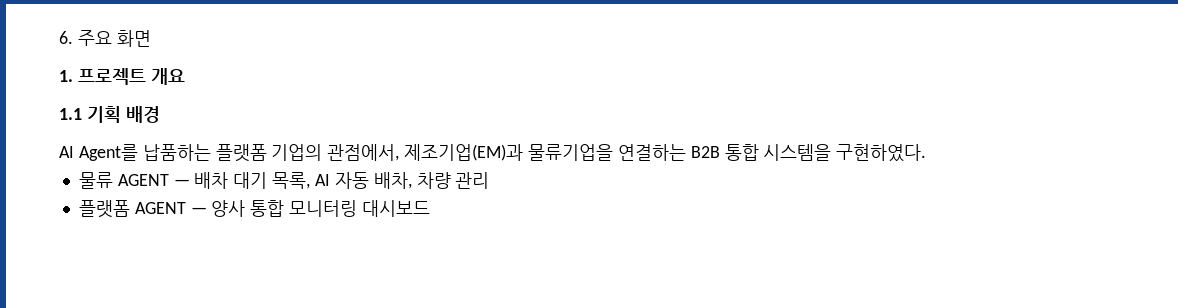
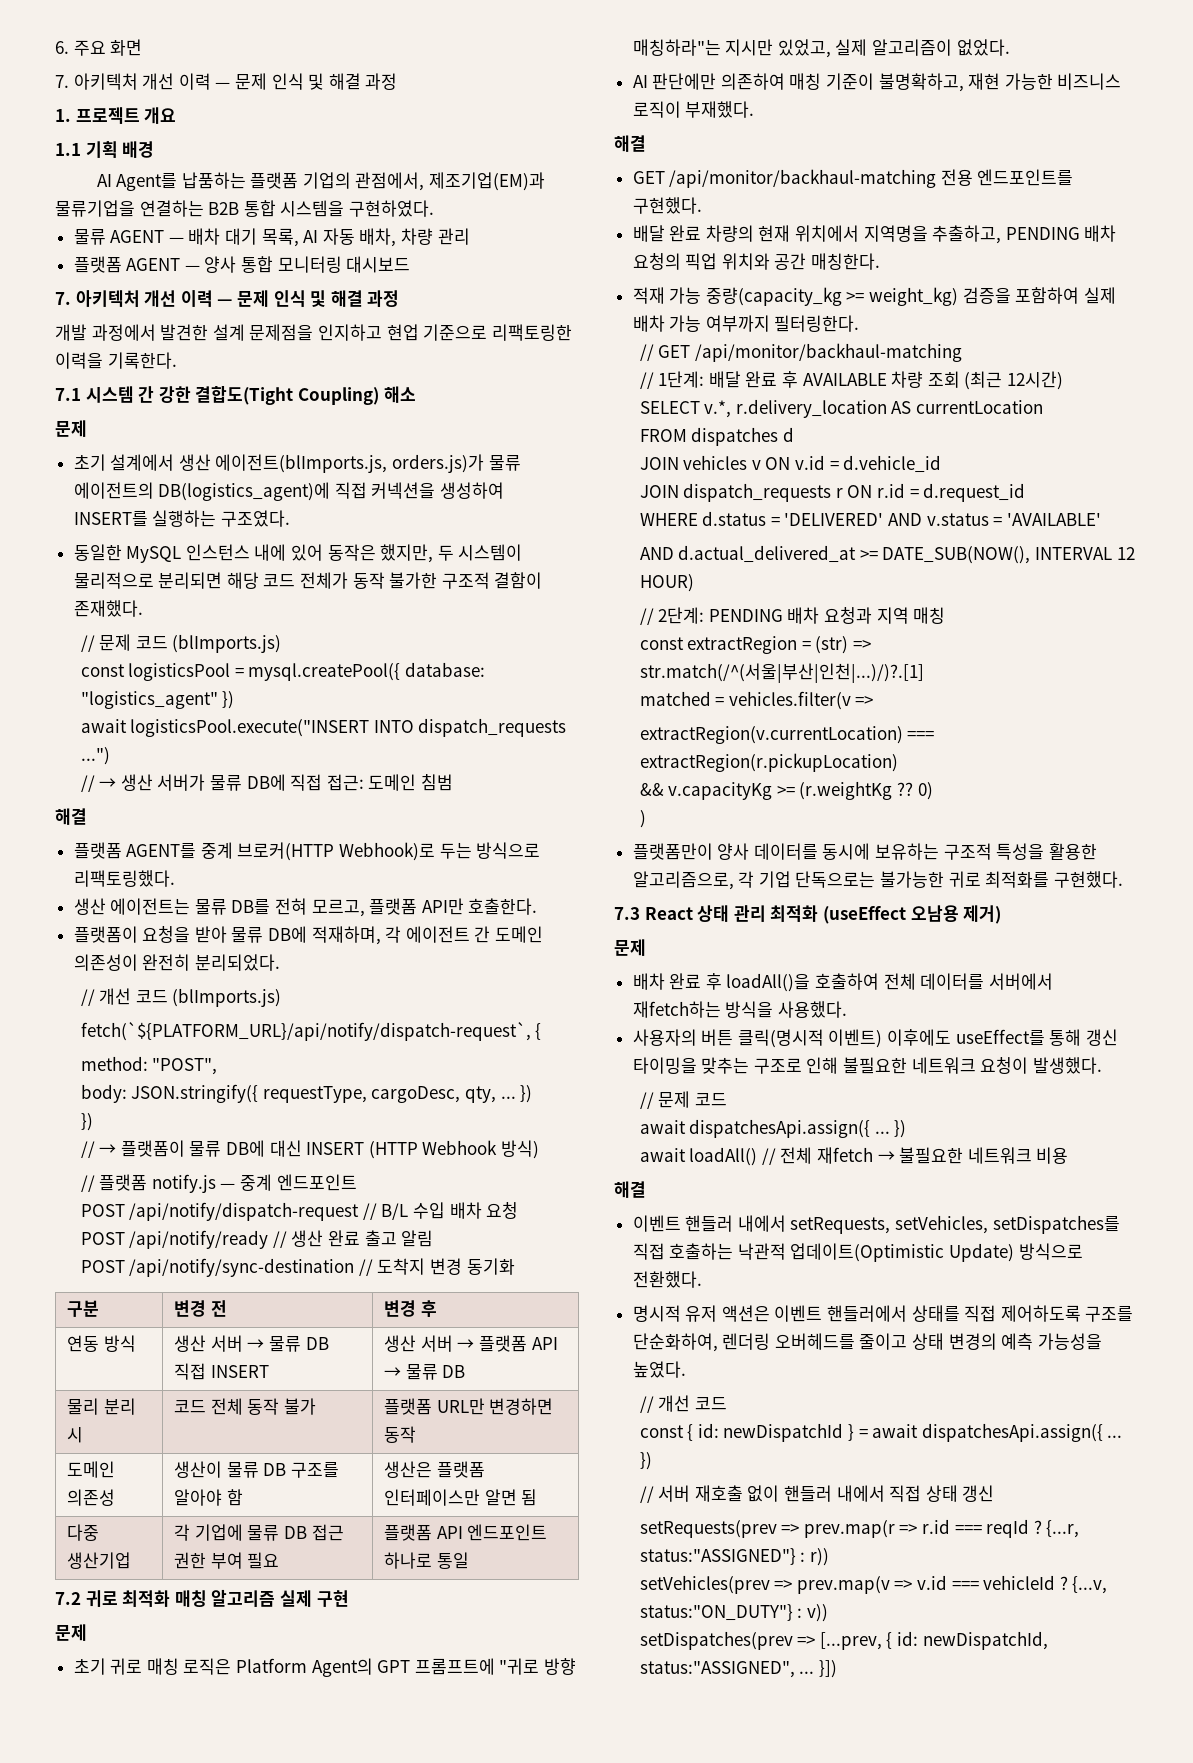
(151, 38) none -> [55,73,398,90] // 7. 아키텍처 개선 이력 — 문제 인식 및 해결 과정
(430, 208) none -> [55,290,400,307] [55,324,572,341] [55,352,177,369] [55,386,416,405] [55,420,87,437] [73,454,521,473] [73,482,505,501] [73,510,290,527] [73,544,523,563] [73,572,543,589] [73,600,143,617] [80,634,282,653] [80,662,486,681] [80,691,235,709] [80,718,567,737] [80,747,110,765] [80,774,453,792] [55,808,87,825] [73,842,541,861] [73,870,175,887] [73,898,538,917] [73,926,544,945] [73,954,280,971] [80,988,282,1007] [80,1022,542,1041] [80,1056,218,1075] [80,1084,533,1103] [80,1113,93,1131] [80,1140,539,1159] [80,1174,357,1193] [80,1202,519,1221] [80,1230,434,1249] [80,1258,515,1277] [67,1300,100,1317] [174,1300,227,1317] [384,1300,437,1317] [67,1335,136,1352] [174,1335,329,1352] [174,1363,269,1380] [384,1335,558,1352] [384,1364,466,1380] [67,1398,136,1415] [67,1427,84,1443] [174,1398,316,1415] [384,1398,554,1415] [384,1426,417,1443] [67,1461,116,1478] [67,1489,116,1506] [174,1461,339,1478] [174,1489,243,1506] [384,1461,485,1478] [384,1489,538,1506] [67,1524,100,1541] [67,1552,132,1569] [174,1524,344,1541] [174,1552,280,1569] [384,1524,548,1541] [384,1552,469,1569] [55,1589,349,1607] [55,1624,87,1641] [73,1658,577,1677] [632,39,1010,58] [632,73,1122,92] [632,101,755,118] [614,135,646,152] [632,169,1074,188] [632,197,702,214] [632,225,1117,244] [632,253,881,270] [632,287,1116,306] [632,315,860,332] [639,343,962,362] [639,371,1063,390] [639,399,1044,418] [639,427,794,446] [639,455,942,473] [639,483,1026,502] [639,511,1101,526] [639,545,1135,564] [639,574,694,592] [639,607,946,625] [639,636,872,654] [639,663,924,683] [639,691,874,710] [639,726,935,744] [639,753,898,772] [639,781,933,800] [639,810,646,828] [632,843,1097,860] [632,871,1123,890] [614,905,1002,924] [614,939,646,956] [632,973,1053,992] [632,1001,847,1018] [632,1029,1118,1048] [632,1057,1102,1074] [639,1091,727,1109] [639,1119,907,1138] [639,1147,1069,1166] [614,1181,646,1198] [632,1215,1120,1234] [632,1243,1083,1262] [632,1271,702,1288] [632,1305,1134,1322] [632,1333,1102,1352] [632,1361,686,1378] [639,1395,727,1413] [639,1423,1123,1442] [639,1452,652,1470] [639,1485,995,1503] [639,1519,1080,1538] [639,1548,829,1566] [639,1575,1108,1594] [639,1604,828,1622] [639,1631,1048,1650] [639,1660,837,1678] // 7. 아키텍처 개선 이력 — 문제 인식 및 해결 과정 // 개발 과정에서 발견한 설계 문제점을 인지하고 현업 기준으로 리팩토링한 이력을 기록한다. // 7.1 시스템 간 강한 결합도(Tight Coupling) 해소 // 문제 // 초기 설계에서 생산 에이전트(blImports.js, orders.js)가 물류 에이전트의 DB(logistics_agent)에 직접 커넥션을 생성하여 INSERT를 실행하는 구조였다. // 동일한 MySQL 인스턴스 내에 있어 동작은 했지만, 두 시스템이 물리적으로 분리되면 해당 코드 전체가 동작 불가한 구조적 결함이 존재했다. // // 문제 코드 (blImports.js) // const logisticsPool = mysql.createPool({ database: "logistics_agent" }) // await logisticsPool.execute("INSERT INTO dispatch_requests ...") // // → 생산 서버가 물류 DB에 직접 접근: 도메인 침범 // 해결 // 플랫폼 AGENT를 중계 브로커(HTTP Webhook)로 두는 방식으로 리팩토링했다. // 생산 에이전트는 물류 DB를 전혀 모르고, 플랫폼 API만 호출한다. // 플랫폼이 요청을 받아 물류 DB에 적재하며, 각 에이전트 간 도메인 의존성이 완전히 분리되었다. // // 개선 코드 (blImports.js) // fetch(`${PLATFORM_URL}/api/notify/dispatch-request`, { // method: "POST", // body: JSON.stringify({ requestType, cargoDesc, qty, ... }) // }) // // → 플랫폼이 물류 DB에 대신 INSERT (HTTP Webhook 방식) // // 플랫폼 notify.js — 중계 엔드포인트 // POST /api/notify/dispatch-request // B/L 수입 배차 요청 // POST /api/notify/ready // 생산 완료 출고 알림 // POST /api/notify/sync-destination // 도착지 변경 동기화 // 구분 | 변경 전 | 변경 후 // 연동 방식 | 생산 서버 → 물류 DB 직접 INSERT | 생산 서버 → 플랫폼 API → 물류 DB // 물리 분리 시 | 코드 전체 동작 불가 | 플랫폼 URL만 변경하면 동작 // 도메인 의존성 | 생산이 물류 DB 구조를 알아야 함 | 생산은 플랫폼 인터페이스만 알면 됨 // 다중 생산기업 | 각 기업에 물류 DB 접근 권한 부여 필요 | 플랫폼 API 엔드포인트 하나로 통일 // 7.2 귀로 최적화 매칭 알고리즘 실제 구현 // 문제 // 초기 귀로 매칭 로직은 Platform Agent의 GPT 프롬프트에 "귀로 방향 매칭하라"는 지시만 있었고, 실제 알고리즘이 없었다. // AI 판단에만 의존하여 매칭 기준이 불명확하고, 재현 가능한 비즈니스 로직이 부재했다. // 해결 // GET /api/monitor/backhaul-matching 전용 엔드포인트를 구현했다. // 배달 완료 차량의 현재 위치에서 지역명을 추출하고, PENDING 배차 요청의 픽업 위치와 공간 매칭한다. // 적재 가능 중량(capacity_kg >= weight_kg) 검증을 포함하여 실제 배차 가능 여부까지 필터링한다. // // GET /api/monitor/backhaul-matching // // 1단계: 배달 완료 후 AVAILABLE 차량 조회 (최근 12시간) // SELECT v.*, r.delivery_location AS currentLocation // FROM dispatches d // JOIN vehicles v ON v.id = d.vehicle_id // JOIN dispatch_requests r ON r.id = d.request_id // WHERE d.status = 'DELIVERED' AND v.status = 'AVAILABLE' // AND d.actual_delivered_at >= DATE_SUB(NOW(), INTERVAL 12 HOUR) // // 2단계: PENDING 배차 요청과 지역 매칭 // const extractRegion = (str) => str.match(/^(서울|부산|인천|...)/)?.[1] // matched = vehicles.filter(v => // extractRegion(v.currentLocation) === extractRegion(r.pickupLocation) // && v.capacityKg >= (r.weightKg ?? 0) // ) // 플랫폼만이 양사 데이터를 동시에 보유하는 구조적 특성을 활용한 알고리즘으로, 각 기업 단독으로는 불가능한 귀로 최적화를 구현했다. // 7.3 React 상태 관리 최적화 (useEffect 오남용 제거) // 문제 // 배차 완료 후 loadAll()을 호출하여 전체 데이터를 서버에서 재fetch하는 방식을 사용했다. // 사용자의 버튼 클릭(명시적 이벤트) 이후에도 useEffect를 통해 갱신 타이밍을 맞추는 구조로 인해 불필요한 네트워크 요청이 발생했다. // // 문제 코드 // await dispatchesApi.assign({ ... }) // await loadAll() // 전체 재fetch → 불필요한 네트워크 비용 // 해결 // 이벤트 핸들러 내에서 setRequests, setVehicles, setDispatches를 직접 호출하는 낙관적 업데이트(Optimistic Update) 방식으로 전환했다. // 명시적 유저 액션은 이벤트 핸들러에서 상태를 직접 제어하도록 구조를 단순화하여, 렌더링 오버헤드를 줄이고 상태 변경의 예측 가능성을 높였다. // // 개선 코드 // const { id: newDispatchId } = await dispatchesApi.assign({ ... }) // // 서버 재호출 없이 핸들러 내에서 직접 상태 갱신 // setRequests(prev => prev.map(r => r.id === reqId ? {...r, status:"ASSIGNED"} : r)) // setVehicles(prev => prev.map(v => v.id === vehicleId ? {...v, status:"ON_DUTY"} : v)) // setDispatches(prev => [...prev, { id: newDispatchId, status:"ASSIGNED", ... }])

